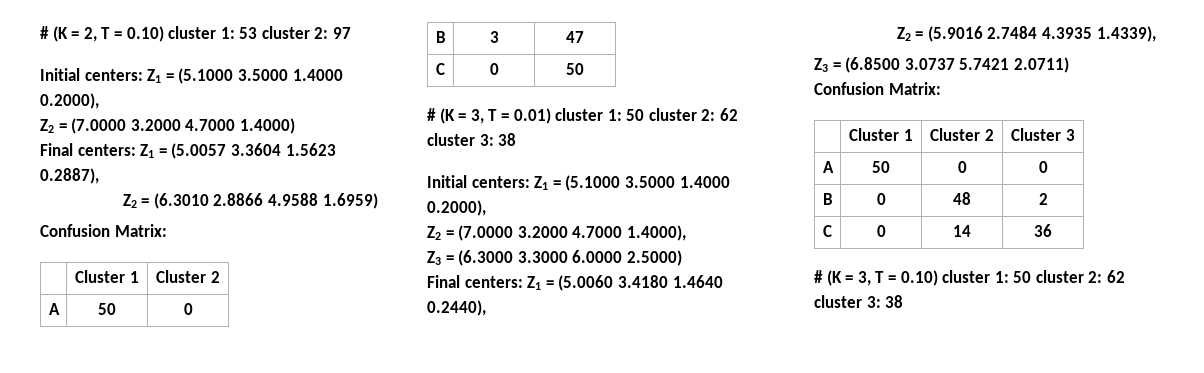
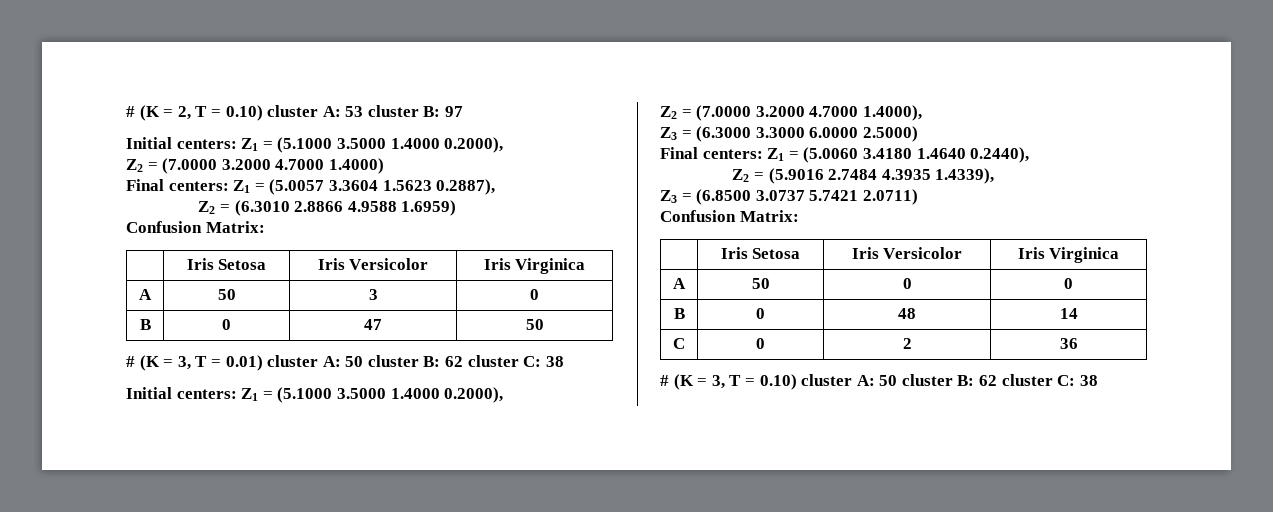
[220,27,235,39] 1: -> [322,106,341,117] A:
[314,27,329,39] 2: -> [423,106,441,117] B:
[75,270,139,283] [156,270,220,283] [48,303,60,315] [98,303,116,315] [183,303,193,315] [435,31,446,43] [489,31,499,43] Cluster 1 | Cluster 2 // A | 50 | 0 // B | 3 -> [186,258,267,270] [317,258,429,270] [483,258,586,274] [139,289,152,300] [217,289,236,300] [368,289,378,300] [530,289,539,300] [139,319,151,330] [222,319,231,330] Iris Setosa | Iris Versicolor | Iris Virginica // A | 50 | 3 | 0 // B | 0
[436,63,445,75] [489,63,499,75] // C | 0 -> (382, 324) none
[607,108,739,121] [427,133,494,146] 1: 50 cluster 2: 62 cluster 3: -> [322,355,542,367] A: 50 cluster B: 62 cluster C:
[849,128,913,141] [930,128,994,141] [1011,128,1075,141] Cluster 1 | Cluster 2 | Cluster 3 -> [720,247,801,259] [851,247,963,259] [1017,247,1120,263] Iris Setosa | Iris Versicolor | Iris Virginica
[1038,193,1048,205] [823,225,832,237] [876,225,886,237] [953,225,971,237] 2 // C | 0 | 14 -> [1059,308,1078,319] [673,338,685,349] [756,338,765,349] [902,338,912,349] 14 // C | 0 | 2
[994,270,1126,283] [814,295,881,308] 1: 50 cluster 2: 62 cluster 3: -> [856,374,1076,386] A: 50 cluster B: 62 cluster C:

